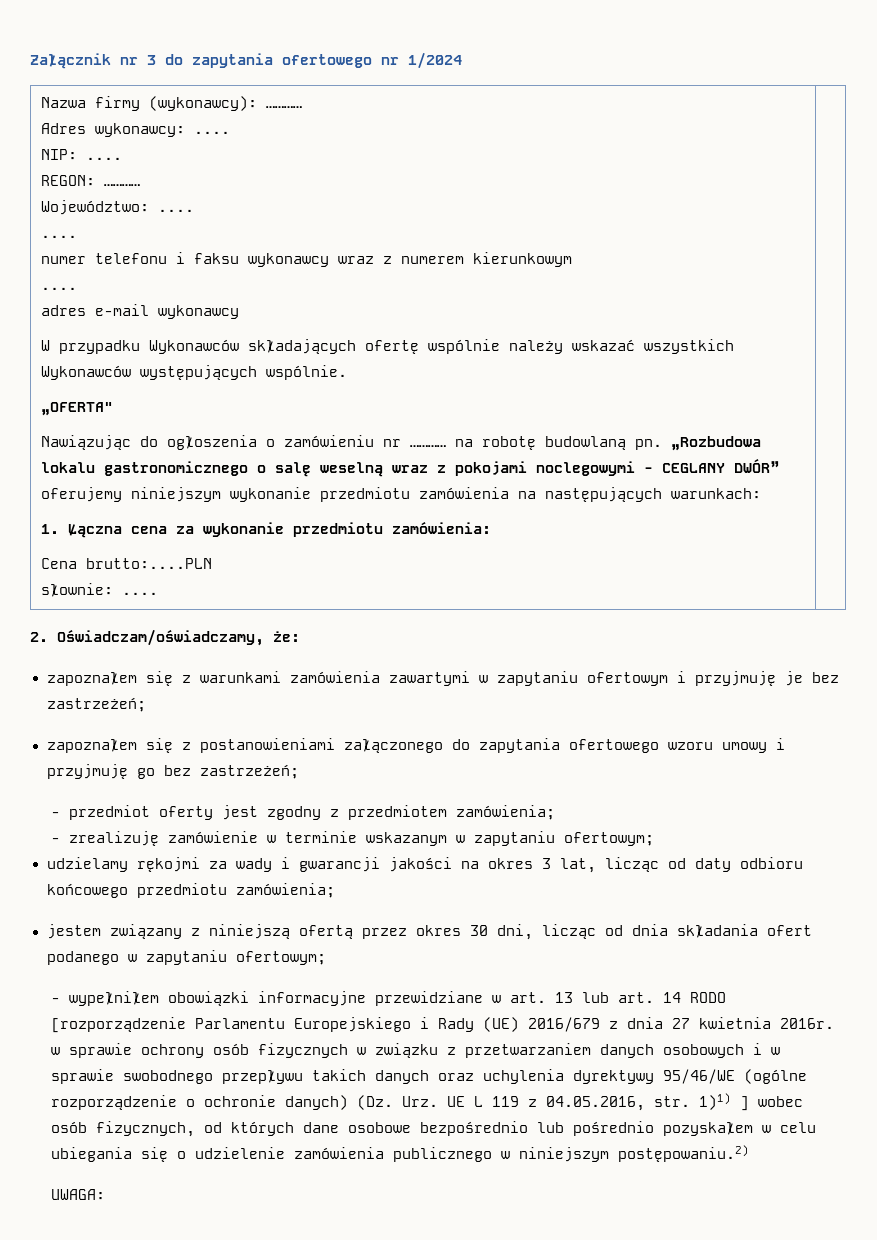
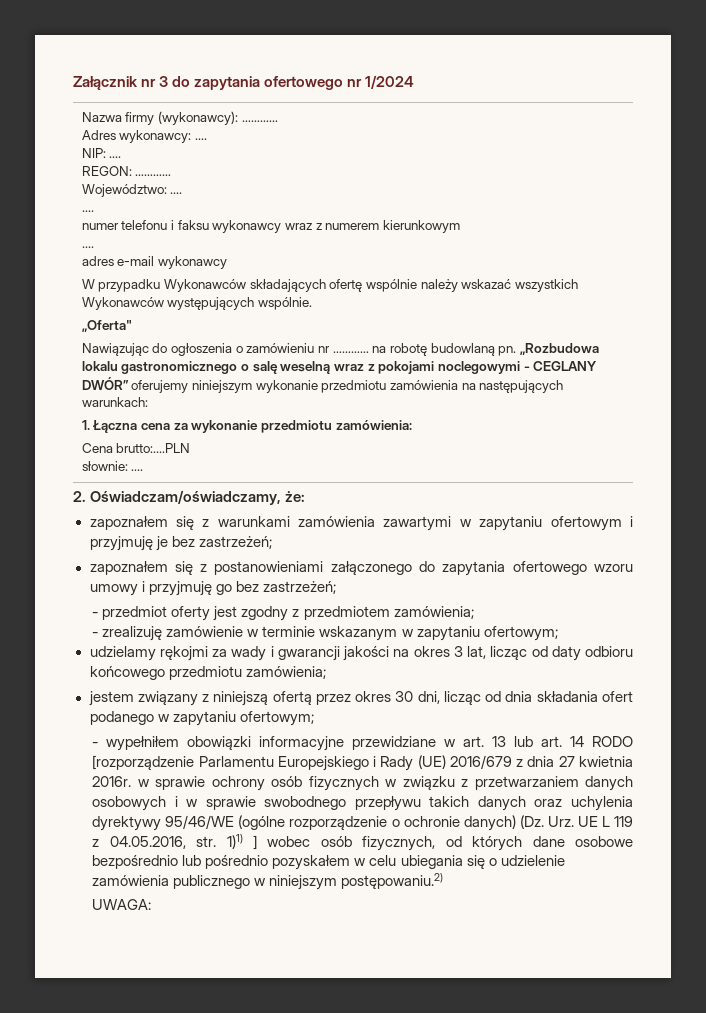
[41,402,114,416] „OFERTA" -> [81,320,132,332] „Oferta"

